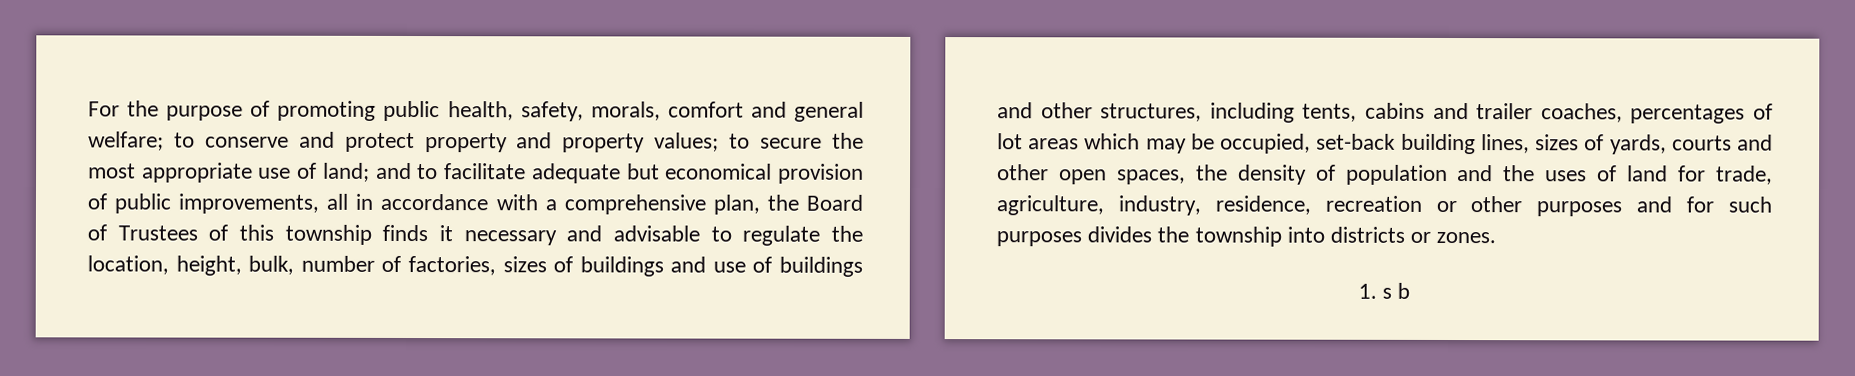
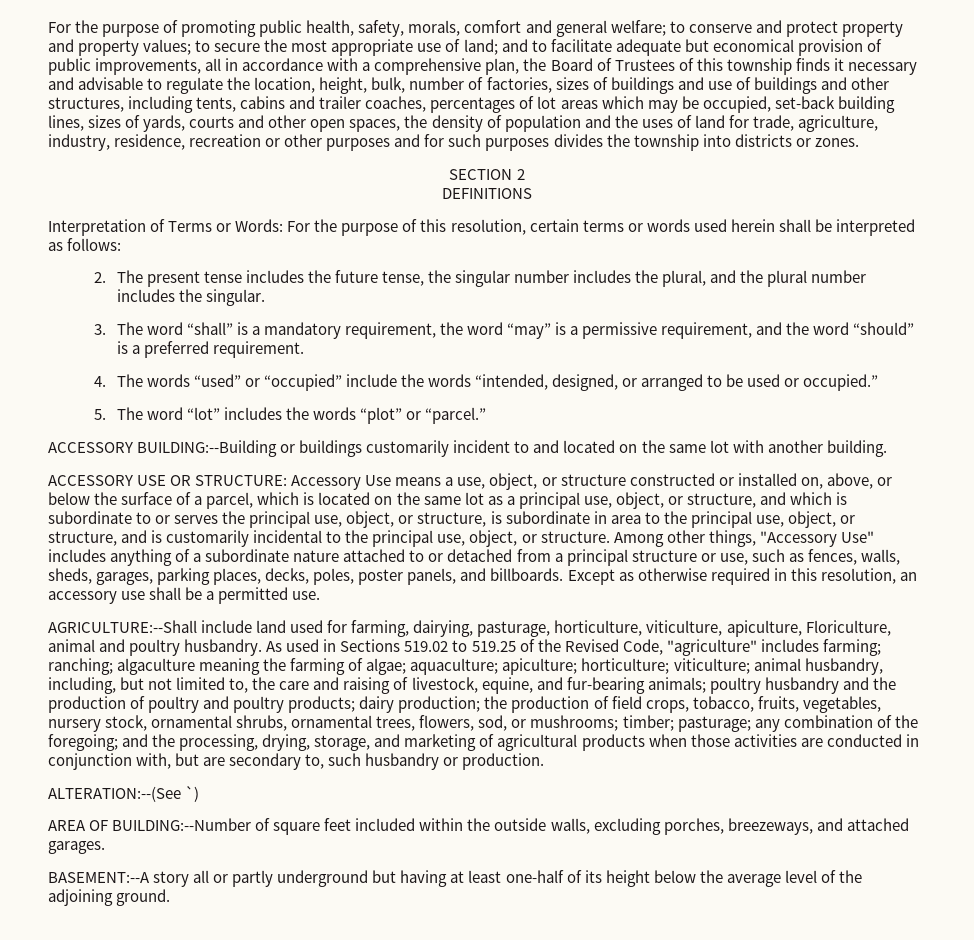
[1357,282,1411,299] 1. s b -> [449,169,525,180] [442,188,532,199] [48,219,915,236] [48,238,122,251] [93,270,867,287] [116,289,265,306] [93,322,915,339] [116,341,304,358] [93,374,879,391] [93,407,486,424] [48,440,887,457] [48,473,892,490] [48,492,848,509] [48,511,855,528] [48,530,874,547] [48,549,900,566] [48,568,917,585] [48,587,321,604] [48,620,891,637] [48,639,881,656] [48,658,883,675] [48,677,896,694] [48,696,881,713] [48,715,918,732] [48,734,919,751] [48,753,545,770] [48,786,200,802] [48,818,909,835] [48,841,105,854] [48,870,862,887] [48,889,171,906] SECTION 2 // DEFINITIONS // Interpretation of Terms or Words: For the purpose of this resolution, certain terms or words used herein shall be interpreted as follows: // 2. The present tense includes the future tense, the singular number includes the plural, and the plural number includes the singular. // 3. The word “shall” is a mandatory requirement, the word “may” is a permissive requirement, and the word “should” is a preferred requirement. // 4. The words “used” or “occupied” include the words “intended, designed, or arranged to be used or occupied.” // 5. The word “lot” includes the words “plot” or “parcel.” // ACCESSORY BUILDING:--Building or buildings customarily incident to and located on the same lot with another building. // ACCESSORY USE OR STRUCTURE: Accessory Use means a use, object, or structure constructed or installed on, above, or below the surface of a parcel, which is located on the same lot as a principal use, object, or structure, and which is subordinate to or serves the principal use, object, or structure, is subordinate in area to the principal use, object, or structure, and is customarily incidental to the principal use, object, or structure. Among other things, "Accessory Use" includes anything of a subordinate nature attached to or detached from a principal structure or use, such as fences, walls, sheds, garages, parking places, decks, poles, poster panels, and billboards. Except as otherwise required in this resolution, an accessory use shall be a permitted use. // AGRICULTURE:--Shall include land used for farming, dairying, pasturage, horticulture, viticulture, apiculture, Floriculture, animal and poultry husbandry. As used in Sections 519.02 to 519.25 of the Revised Code, "agriculture" includes farming; ranching; algaculture meaning the farming of algae; aquaculture; apiculture; horticulture; viticulture; animal husbandry, including, but not limited to, the care and raising of livestock, equine, and fur-bearing animals; poultry husbandry and the production of poultry and poultry products; dairy production; the production of field crops, tobacco, fruits, vegetables, nursery stock, ornamental shrubs, ornamental trees, flowers, sod, or mushrooms; timber; pasturage; any combination of the foregoing; and the processing, drying, storage, and marketing of agricultural products when those activities are conducted in conjunction with, but are secondary to, such husbandry or production. // ALTERATION:--(See `) // AREA OF BUILDING:--Number of square feet included within the outside walls, excluding porches, breezeways, and attached garages. // BASEMENT:--A story all or partly underground but having at least one-half of its height below the average level of the adjoining ground.

